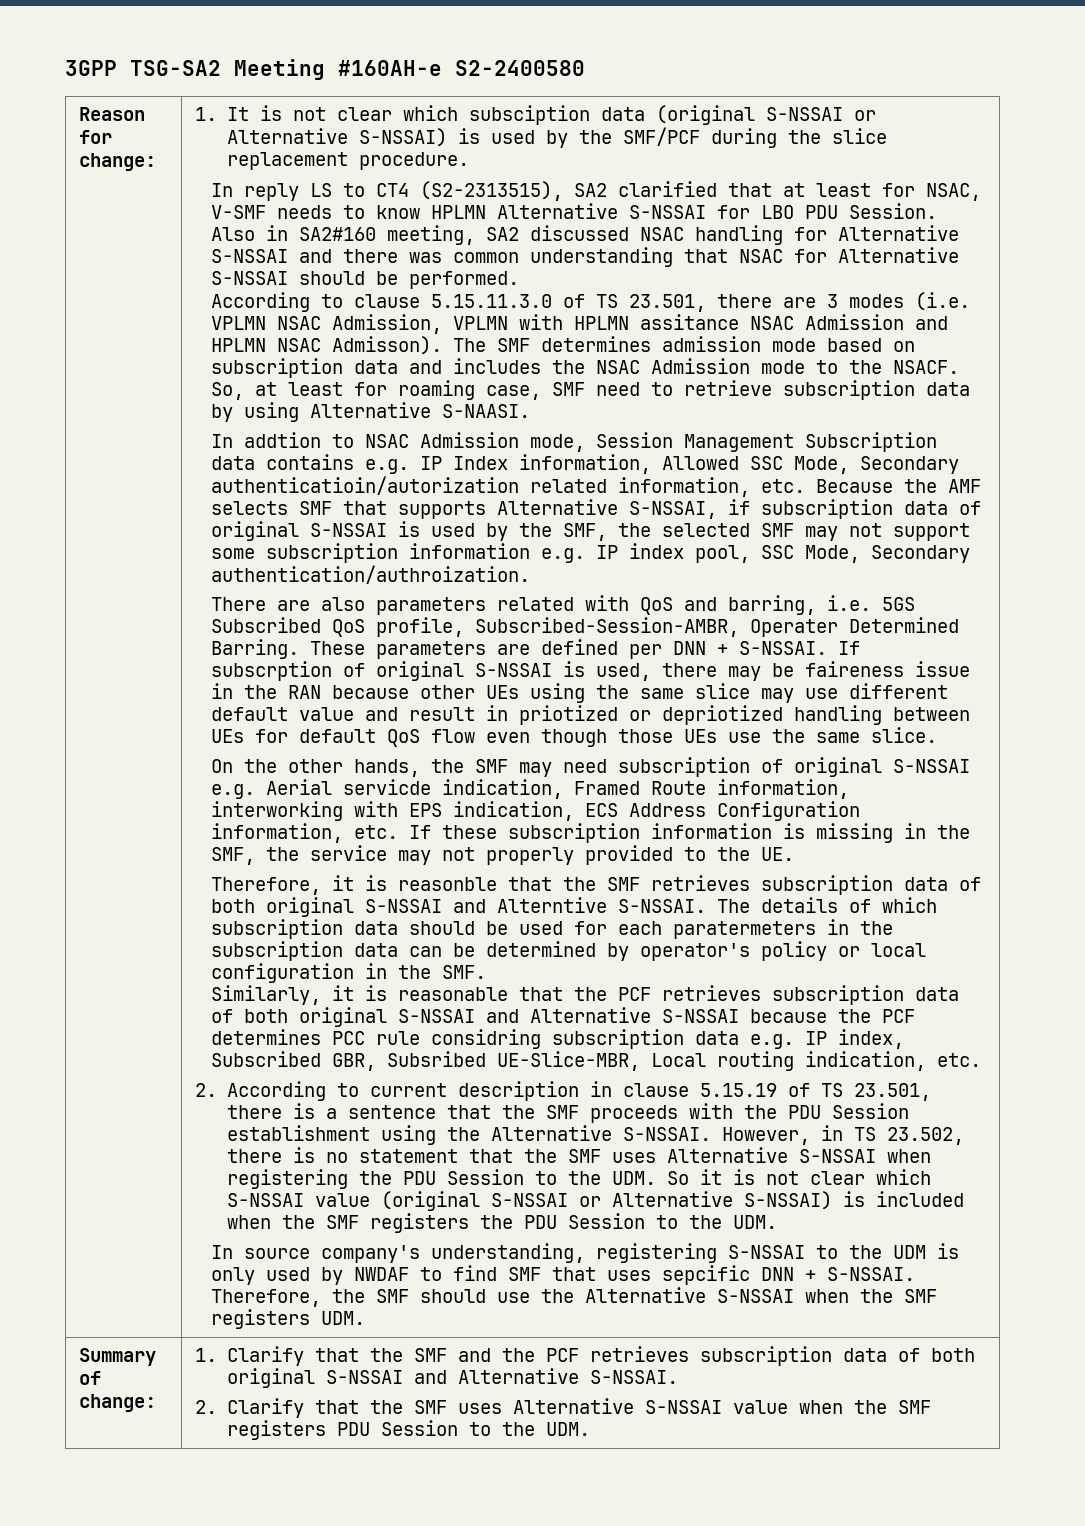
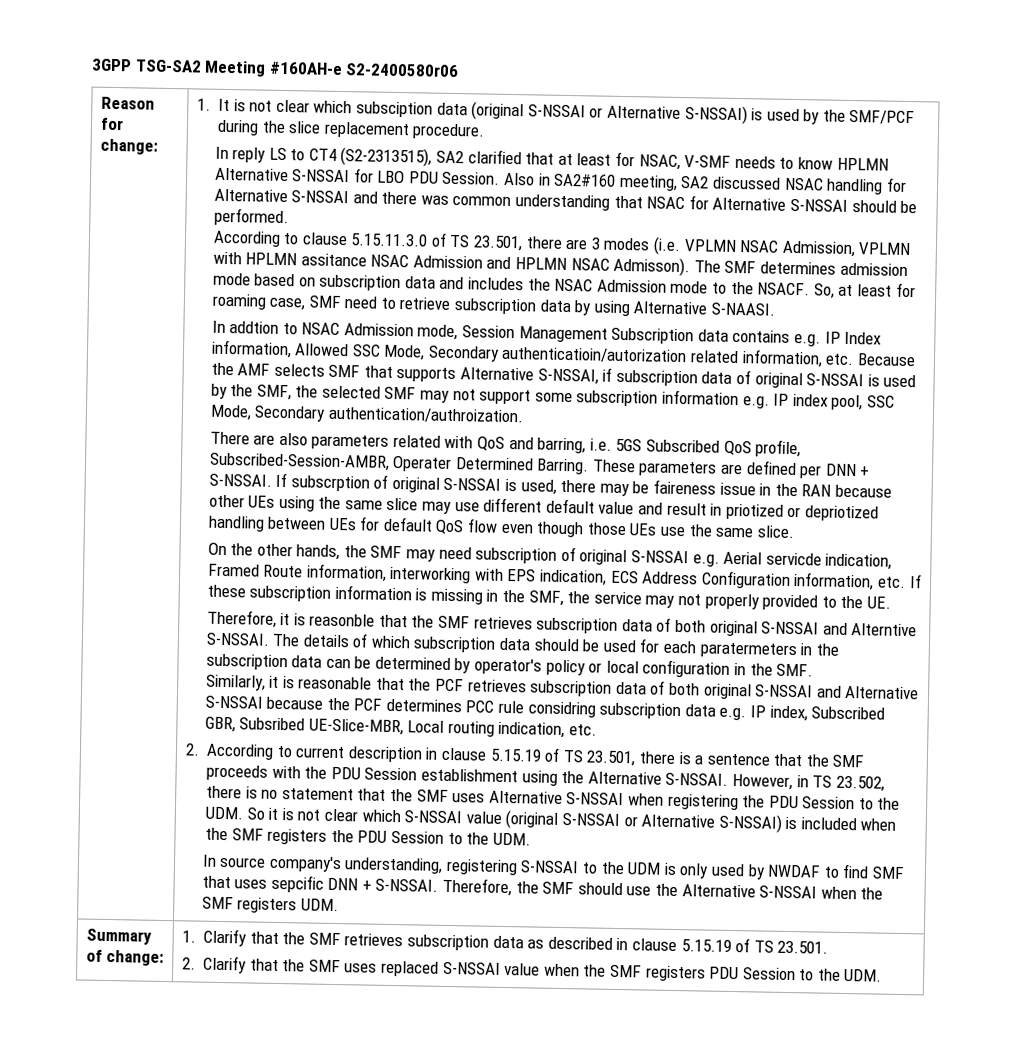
[455,60,585,76] S2-2400580 -> [345,63,460,78] S2-2400580r06
[457,1346,975,1366] [226,1368,678,1388] and the PCF retrieves subscription data of both original S-NSSAI and Alternative S-NSSAI. -> [344,933,829,954] retrieves subscription data as described in clause 5.15.19 of TS 23.501.
[512,1398,634,1414] Alternative -> [380,960,439,977] replaced

